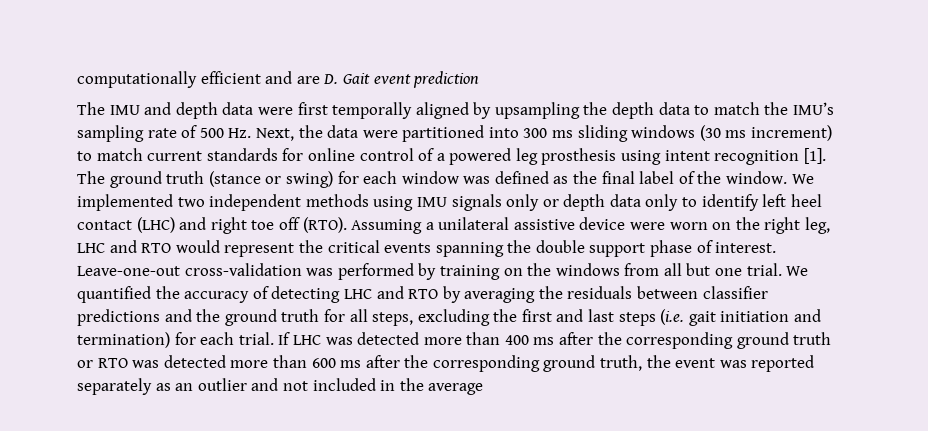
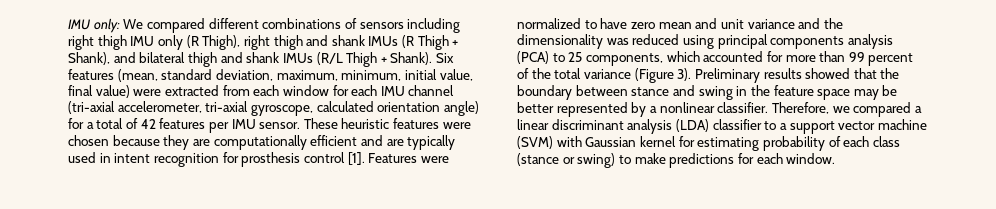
[77,71,480,88] [77,102,835,119] [77,125,833,142] [77,148,826,165] [77,171,814,188] [77,194,822,211] [77,217,831,234] [77,240,777,257] [77,263,809,280] [77,286,768,303] [77,309,822,326] [77,332,832,349] [77,355,815,372] [77,378,484,395] computationally efficient and are D. Gait event prediction // The IMU and depth data were first temporally aligned by upsampling the depth data to match the IMU’s sampling rate of 500 Hz. Next, the data were partitioned into 300 ms sliding windows (30 ms increment) to match current standards for online control of a powered leg prosthesis using intent recognition [1]. The ground truth (stance or swing) for each window was defined as the final label of the window. We implemented two independent methods using IMU signals only or depth data only to identify left heel contact (LHC) and right toe off (RTO). Assuming a unilateral assistive device were worn on the right leg, LHC and RTO would represent the critical events spanning the double support phase of interest. Leave-one-out cross-validation was performed by training on the windows from all but one trial. We quantified the accuracy of detecting LHC and RTO by averaging the residuals between classifier predictions and the ground truth for all steps, excluding the first and last steps (i.e. gait initiation and termination) for each trial. If LHC was detected more than 400 ms after the corresponding ground truth or RTO was detected more than 600 ms after the corresponding ground truth, the event was reported separately as an outlier and not included in the average -> [68,18,461,33] [68,35,459,50] [68,52,455,67] [68,69,473,82] [68,85,455,98] [68,101,479,116] [68,118,471,133] [68,135,456,150] [68,152,449,167] [517,18,843,29] [517,34,893,49] [517,51,914,66] [517,68,900,83] [517,85,898,100] [517,102,922,117] [517,119,927,134] [517,136,900,151] [517,153,836,168] IMU only: We compared different combinations of sensors including right thigh IMU only (R Thigh), right thigh and shank IMUs (R Thigh + Shank), and bilateral thigh and shank IMUs (R/L Thigh + Shank). Six features (mean, standard deviation, maximum, minimum, initial value, final value) were extracted from each window for each IMU channel (tri-axial accelerometer, tri-axial gyroscope, calculated orientation angle) for a total of 42 features per IMU sensor. These heuristic features were chosen because they are computationally efficient and are typically used in intent recognition for prosthesis control [1]. Features were normalized to have zero mean and unit variance and the dimensionality was reduced using principal components analysis (PCA) to 25 components, which accounted for more than 99 percent of the total variance (Figure 3). Preliminary results showed that the boundary between stance and swing in the feature space may be better represented by a nonlinear classifier. Therefore, we compared a linear discriminant analysis (LDA) classifier to a support vector machine (SVM) with Gaussian kernel for estimating probability of each class (stance or swing) to make predictions for each window.

